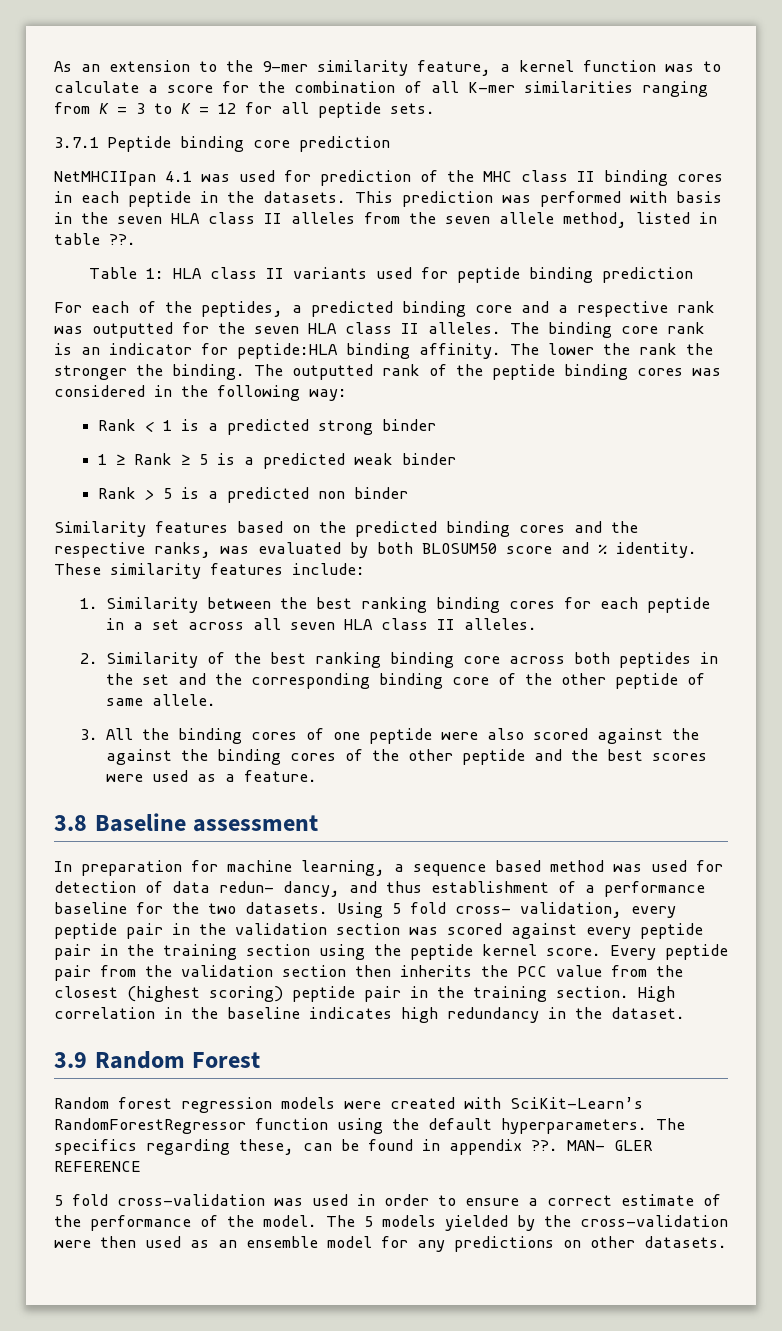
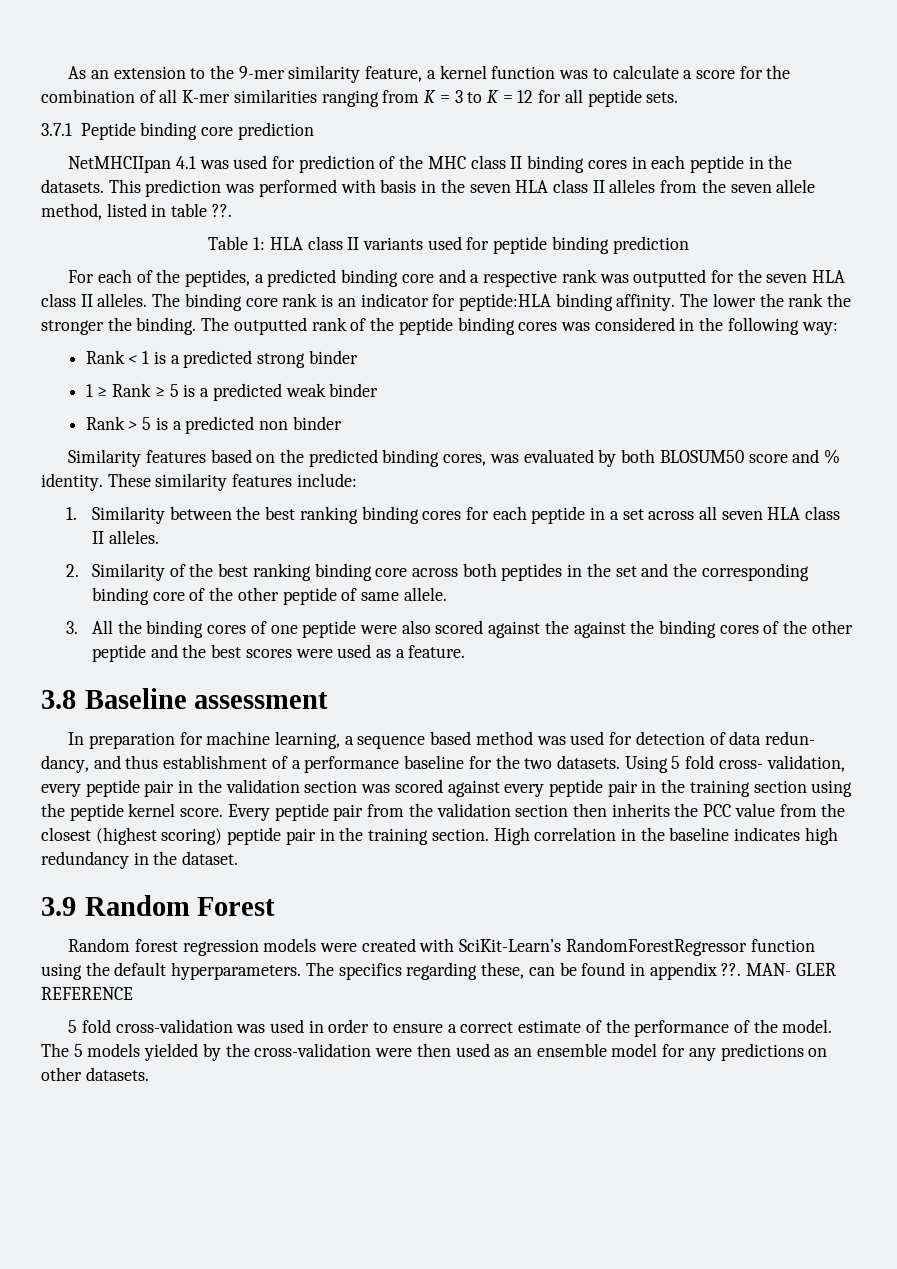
[519,521,638,533] [54,542,211,558] cores and the respective ranks, -> [443,454,487,466] cores,

